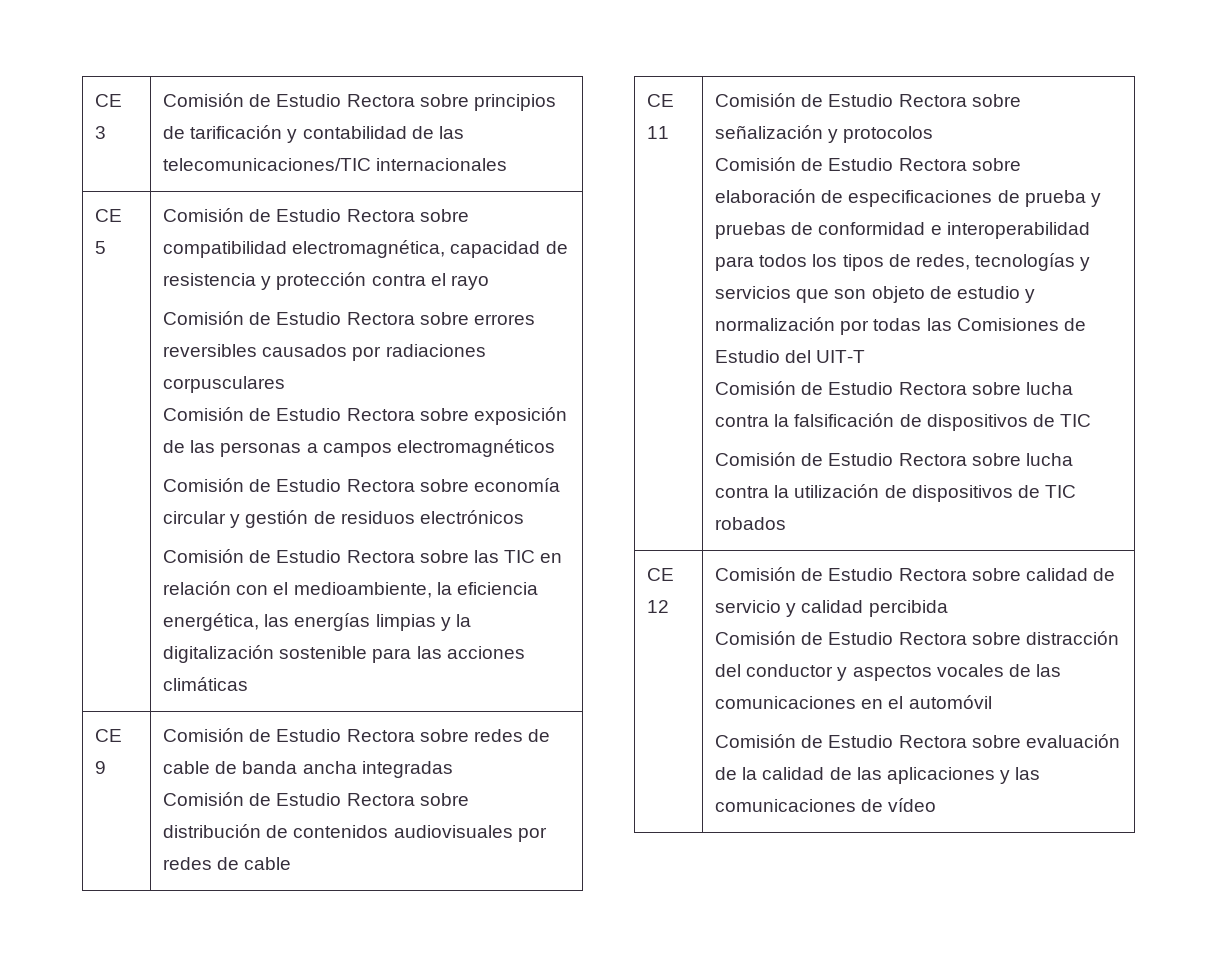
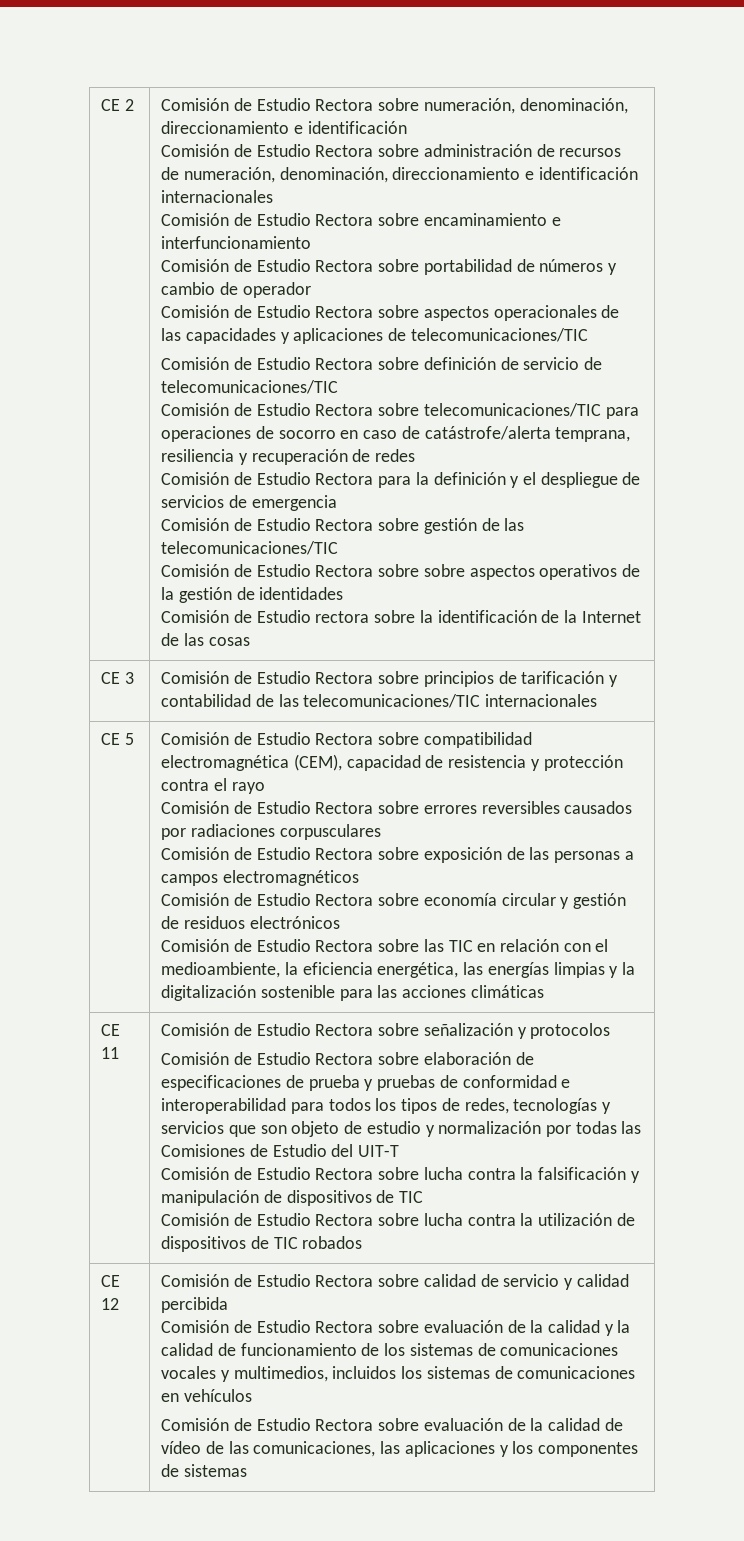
[95,94,123,107] CE -> [101,99,134,111] [161,98,628,114] [161,121,407,134] [161,144,622,157] [161,167,638,183] [161,190,274,203] [161,213,561,226] [161,236,312,249] [161,259,618,275] [161,282,311,298] [161,305,620,321] [161,328,588,344] [161,357,603,370] [161,380,339,394] [161,403,639,419] [161,426,631,442] [161,449,416,465] [161,472,641,488] [161,495,337,511] [161,518,525,534] [161,541,339,555] [161,564,641,580] [161,587,344,603] [161,610,641,623] [161,633,250,646] [101,672,121,684] CE 2 | Comisión de Estudio Rectora sobre numeración, denominación, direccionamiento e identificación // Comisión de Estudio Rectora sobre administración de recursos de numeración, denominación, direccionamiento e identificación internacionales // Comisión de Estudio Rectora sobre encaminamiento e interfuncionamiento // Comisión de Estudio Rectora sobre portabilidad de números y cambio de operador // Comisión de Estudio Rectora sobre aspectos operacionales de las capacidades y aplicaciones de telecomunicaciones/TIC // Comisión de Estudio Rectora sobre definición de servicio de telecomunicaciones/TIC // Comisión de Estudio Rectora sobre telecomunicaciones/TIC para operaciones de socorro en caso de catástrofe/alerta temprana, resiliencia y recuperación de redes // Comisión de Estudio Rectora para la definición y el despliegue de servicios de emergencia // Comisión de Estudio Rectora sobre gestión de las telecomunicaciones/TIC // Comisión de Estudio Rectora sobre sobre aspectos operativos de la gestión de identidades // Comisión de Estudio rectora sobre la identificación de la Internet de las cosas // CE
[292,240,446,258] electromagnética, -> [161,754,342,771] electromagnética (CEM),
[95,729,123,742] [95,761,107,774] [163,728,550,742] [163,761,453,778] [163,792,469,806] [163,824,547,842] [163,857,292,870] // CE 9 | Comisión de Estudio Rectora sobre redes de cable de banda ancha integradas // Comisión de Estudio Rectora sobre distribución de contenidos audiovisuales por redes de cable -> (544, 991) none
(895, 420) none -> [630,1171,640,1183] [161,1190,260,1206] y manipulación
[1025,631,1119,645] [715,664,1061,681] [715,695,992,709] distracción del conductor y aspectos vocales de las comunicaciones en el automóvil -> [423,1320,631,1336] [161,1343,619,1356] [161,1366,636,1382] [161,1389,252,1402] evaluación de la calidad y la calidad de funcionamiento de los sistemas de comunicaciones vocales y multimedios, incluidos los sistemas de comunicaciones en vehículos
[856,767,1041,784] [715,798,937,812] las aplicaciones y las comunicaciones de vídeo -> [161,1441,639,1457] [161,1464,247,1477] vídeo de las comunicaciones, las aplicaciones y los componentes de sistemas

